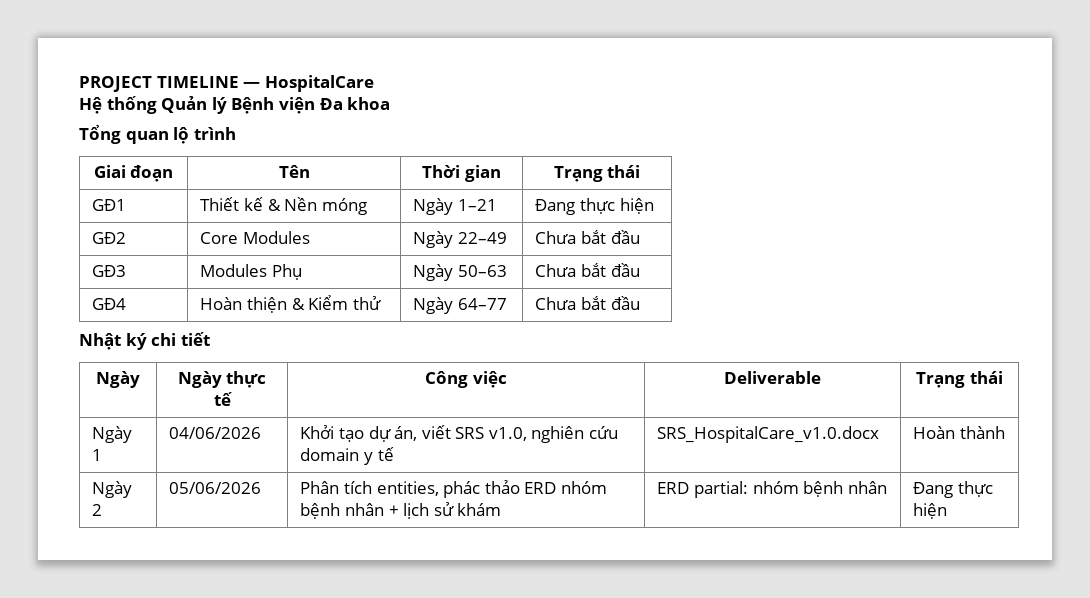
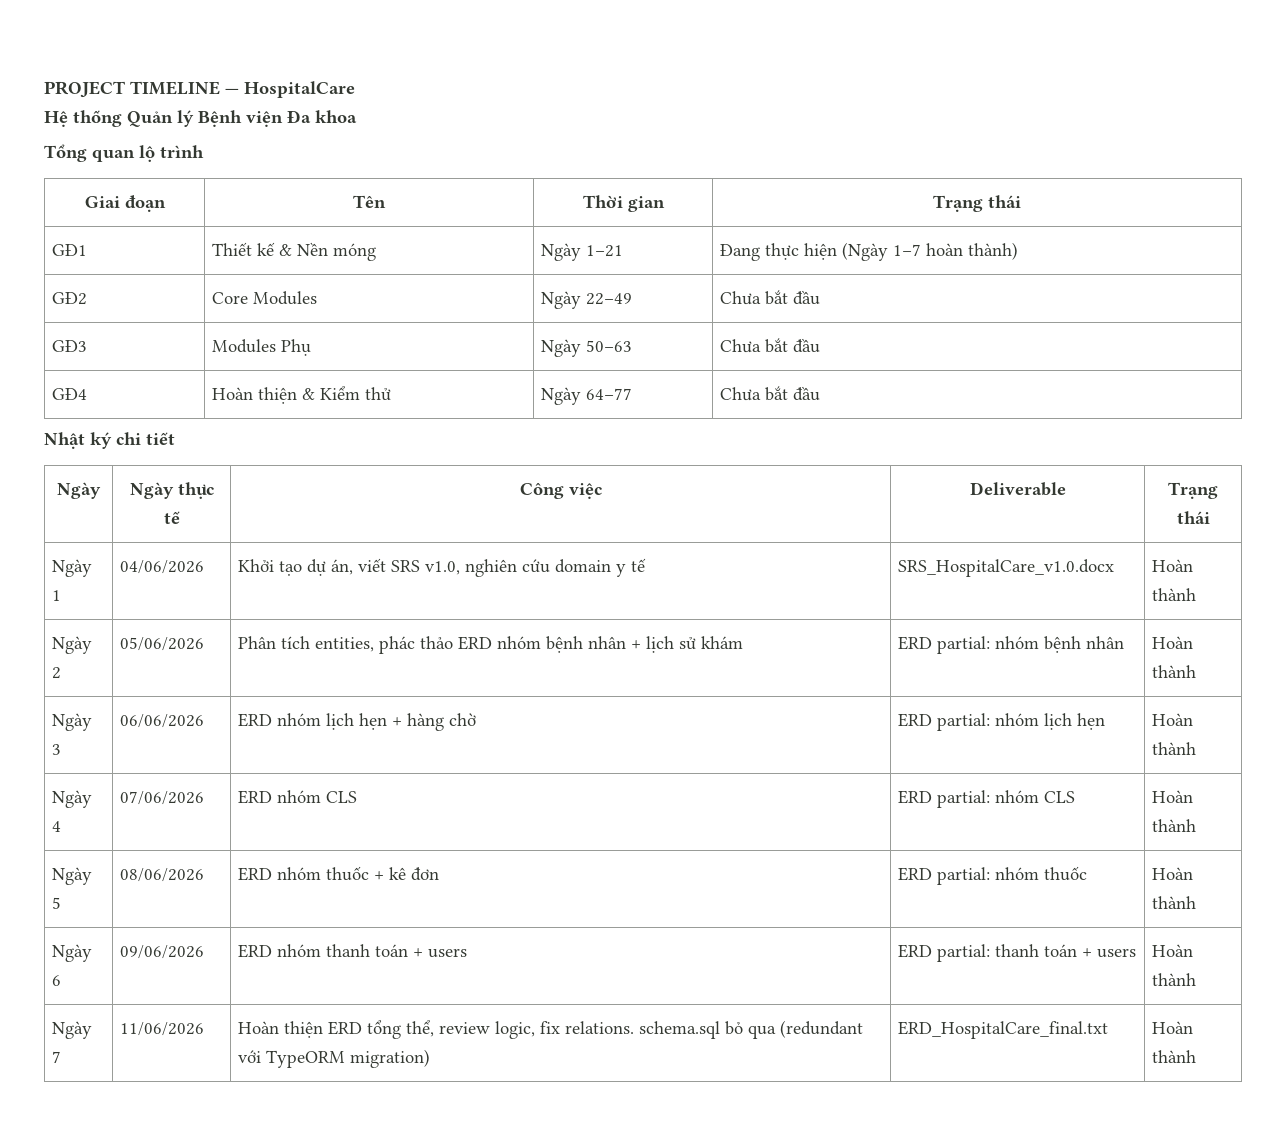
(654, 206) none -> [841,242,1018,261] (Ngày 1–7 hoàn thành)
[913,481,993,498] [913,503,948,519] Đang thực hiện -> [1151,636,1193,649] [1151,665,1196,678] [51,713,92,731] [51,744,61,755] [119,714,204,728] [237,713,476,731] [897,713,1105,731] [1151,713,1193,726] [1151,742,1196,755] [51,790,92,808] [51,821,61,832] [119,791,204,805] [237,790,357,804] [897,790,1075,808] [1151,790,1193,803] [1151,819,1196,832] [51,867,92,885] [51,897,61,909] [119,868,204,882] [237,866,439,881] [897,866,1087,885] [1151,867,1193,880] [1151,896,1196,909] [51,944,92,962] [51,975,61,986] [119,945,204,959] [237,944,467,958] [897,944,1136,962] [1151,944,1193,957] [1151,973,1196,986] [51,1021,92,1039] [51,1051,61,1063] [119,1022,204,1036] [237,1020,863,1039] [237,1049,430,1068] [897,1021,1108,1039] [1151,1021,1193,1034] [1151,1050,1196,1063] Hoàn thành // Ngày 3 | 06/06/2026 | ERD nhóm lịch hẹn + hàng chờ | ERD partial: nhóm lịch hẹn | Hoàn thành // Ngày 4 | 07/06/2026 | ERD nhóm CLS | ERD partial: nhóm CLS | Hoàn thành // Ngày 5 | 08/06/2026 | ERD nhóm thuốc + kê đơn | ERD partial: nhóm thuốc | Hoàn thành // Ngày 6 | 09/06/2026 | ERD nhóm thanh toán + users | ERD partial: thanh toán + users | Hoàn thành // Ngày 7 | 11/06/2026 | Hoàn thiện ERD tổng thể, review logic, fix relations. schema.sql bỏ qua (redundant với TypeORM migration) | ERD_HospitalCare_final.txt | Hoàn thành

